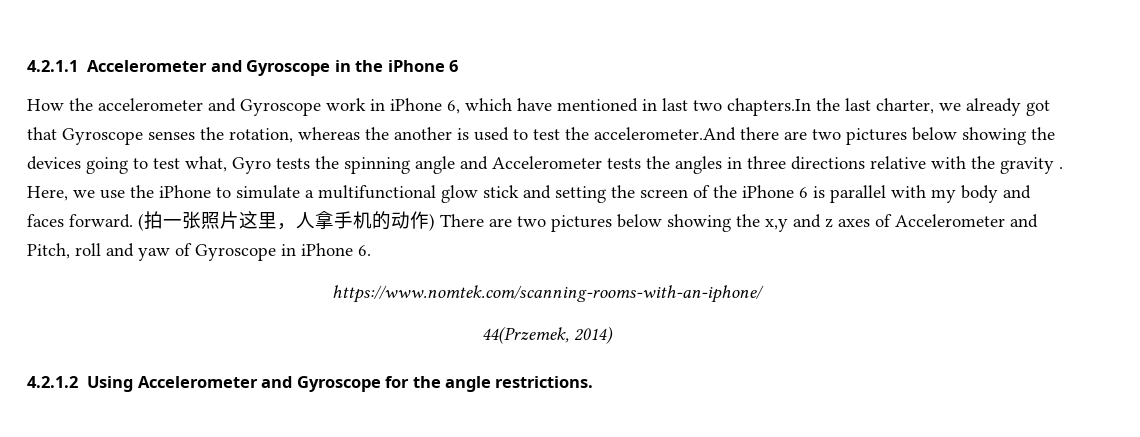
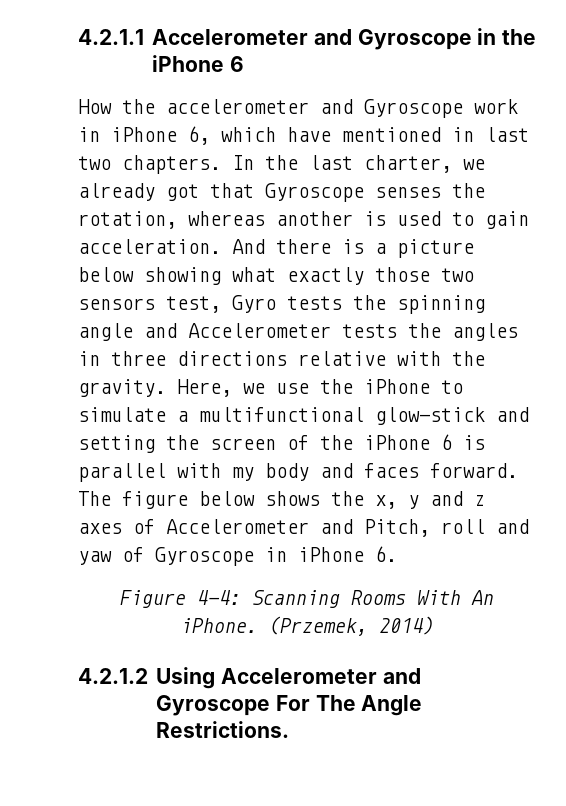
[727,98,811,116] chapters.In -> [122,155,254,174] chapters. In
[365,127,389,140] the -> (265, 218) none
[533,127,1055,145] [27,156,227,174] test the accelerometer.And there are two pictures below showing the devices going to test what, -> [485,211,529,229] [78,239,474,258] [78,267,474,285] [78,296,221,313] gain acceleration. And there is a picture below showing what exactly those two sensors test,
[1000,157,1063,174] gravity . -> [78,379,166,397] gravity.
[441,185,519,203] glow stick -> [375,407,485,425] glow-stick
[138,211,788,232] (拍一张照片这里，人拿手机的动作) There are two pictures below showing the x,y -> [78,491,419,509] The figure below shows the x, y
[332,285,764,303] [481,326,569,344] https://www.nomtek.com/scanning-rooms-with-an-iphone/ // 44(Przemek, -> [120,590,494,608] [180,616,368,636] Figure 4-4: Scanning Rooms With An iPhone. (Przemek,
[385,376,594,392] for the angle restrictions. -> [275,695,423,716] [156,721,290,738] For The Angle Restrictions.

